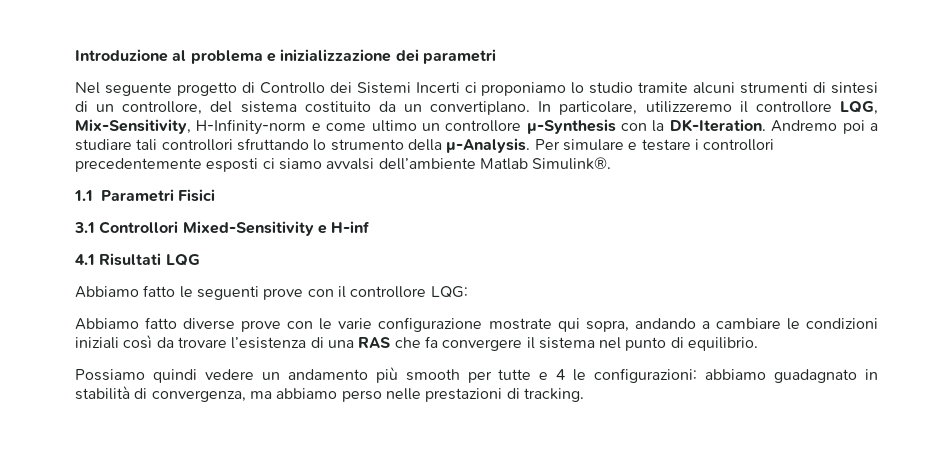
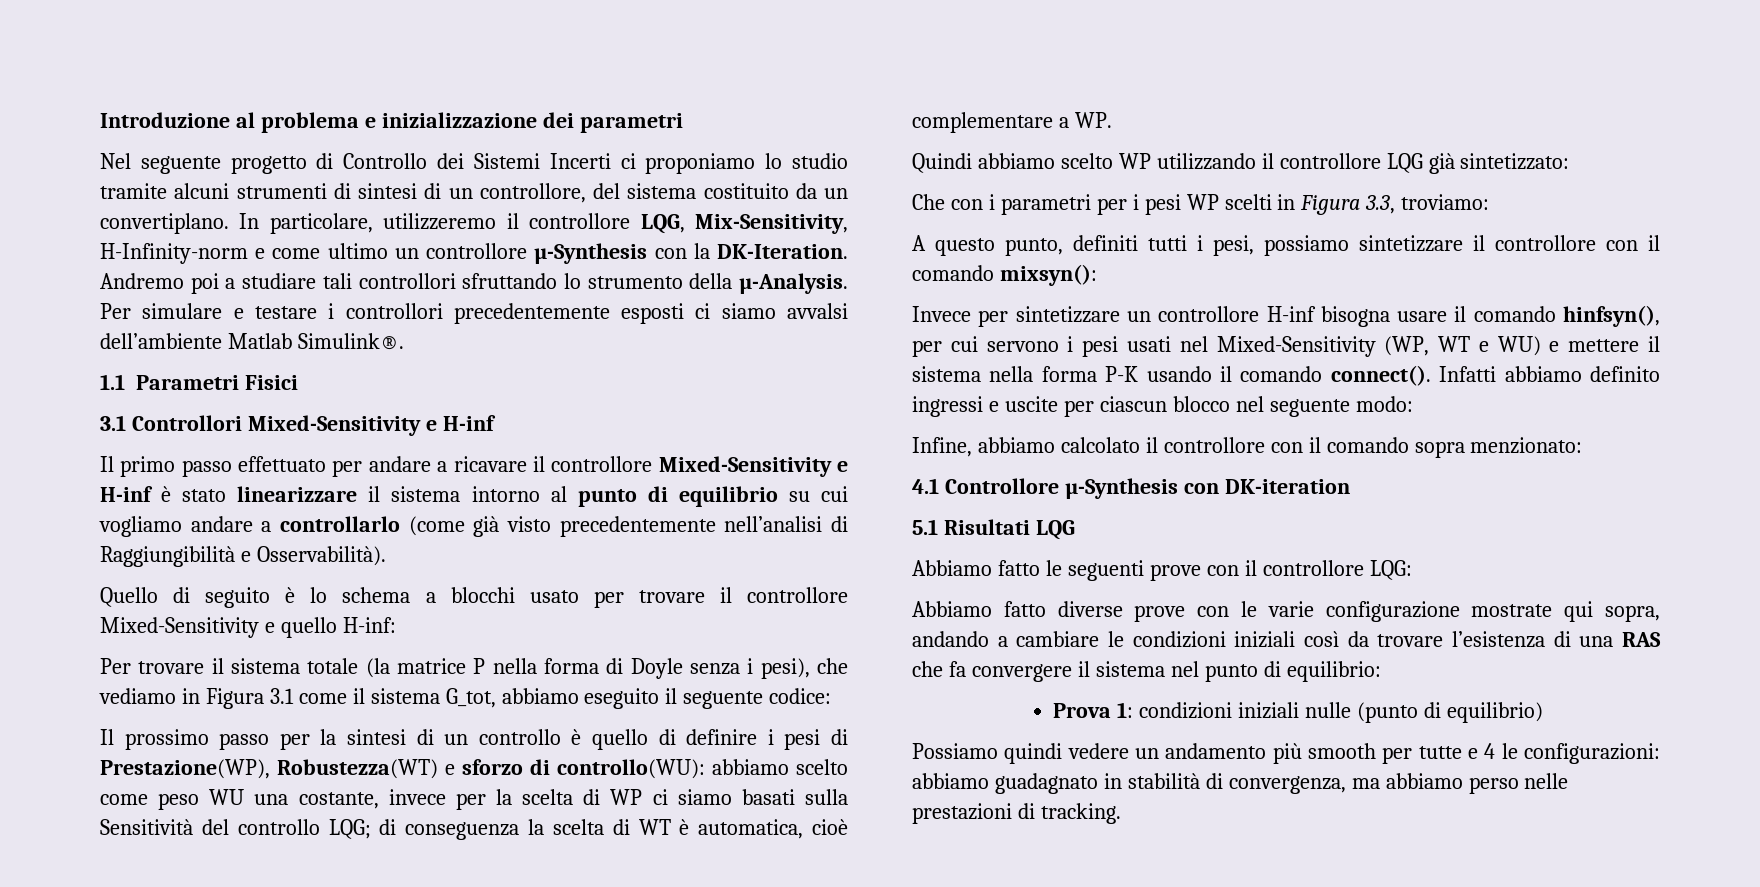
[75,254,95,265] 4.1 -> [100,456,849,477] [100,486,848,507] [99,516,848,537] [100,546,386,567] [100,587,849,608] [100,617,396,638] [100,658,849,679] [99,688,832,709] [100,729,849,750] [100,759,848,779] [100,789,848,810] [100,819,849,840] [912,112,1112,133] [912,153,1570,174] [912,194,1490,215] [912,235,1660,256] [912,264,1097,286] [912,305,1660,327] [912,336,1661,357] [912,365,1660,386] [912,396,1413,417] [912,437,1583,458] [912,478,1350,499] [912,519,938,535] Il primo passo effettuato per andare a ricavare il controllore Mixed-Sensitivity e H-inf è stato linearizzare il sistema intorno al punto di equilibrio su cui vogliamo andare a controllarlo (come già visto precedentemente nell’analisi di Raggiungibilità e Osservabilità). // Quello di seguito è lo schema a blocchi usato per trovare il controllore Mixed-Sensitivity e quello H-inf: // Per trovare il sistema totale (la matrice P nella forma di Doyle senza i pesi), che vediamo in Figura 3.1 come il sistema G_tot, abbiamo eseguito il seguente codice: // Il prossimo passo per la sintesi di un controllo è quello di definire i pesi di Prestazione(WP), Robustezza(WT) e sforzo di controllo(WU): abbiamo scelto come peso WU una costante, invece per la scelta di WP ci siamo basati sulla Sensitività del controllo LQG; di conseguenza la scelta di WT è automatica, cioè complementare a WP. // Quindi abbiamo scelto WP utilizzando il controllore LQG già sintetizzato: // Che con i parametri per i pesi WP scelti in Figura 3.3, troviamo: // A questo punto, definiti tutti i pesi, possiamo sintetizzare il controllore con il comando mixsyn(): // Invece per sintetizzare un controllore H-inf bisogna usare il comando hinfsyn(), per cui servono i pesi usati nel Mixed-Sensitivity (WP, WT e WU) e mettere il sistema nella forma P-K usando il comando connect(). Infatti abbiamo definito ingressi e uscite per ciascun blocco nel seguente modo: // Infine, abbiamo calcolato il controllore con il comando sopra menzionato: // 4.1 Controllore µ-Synthesis con DK-iteration // 5.1
[688,337,759,351] equilibrio. -> [1286,661,1381,682] [1053,702,1543,723] equilibrio: // Prova 1: condizioni iniziali nulle (punto di equilibrio)

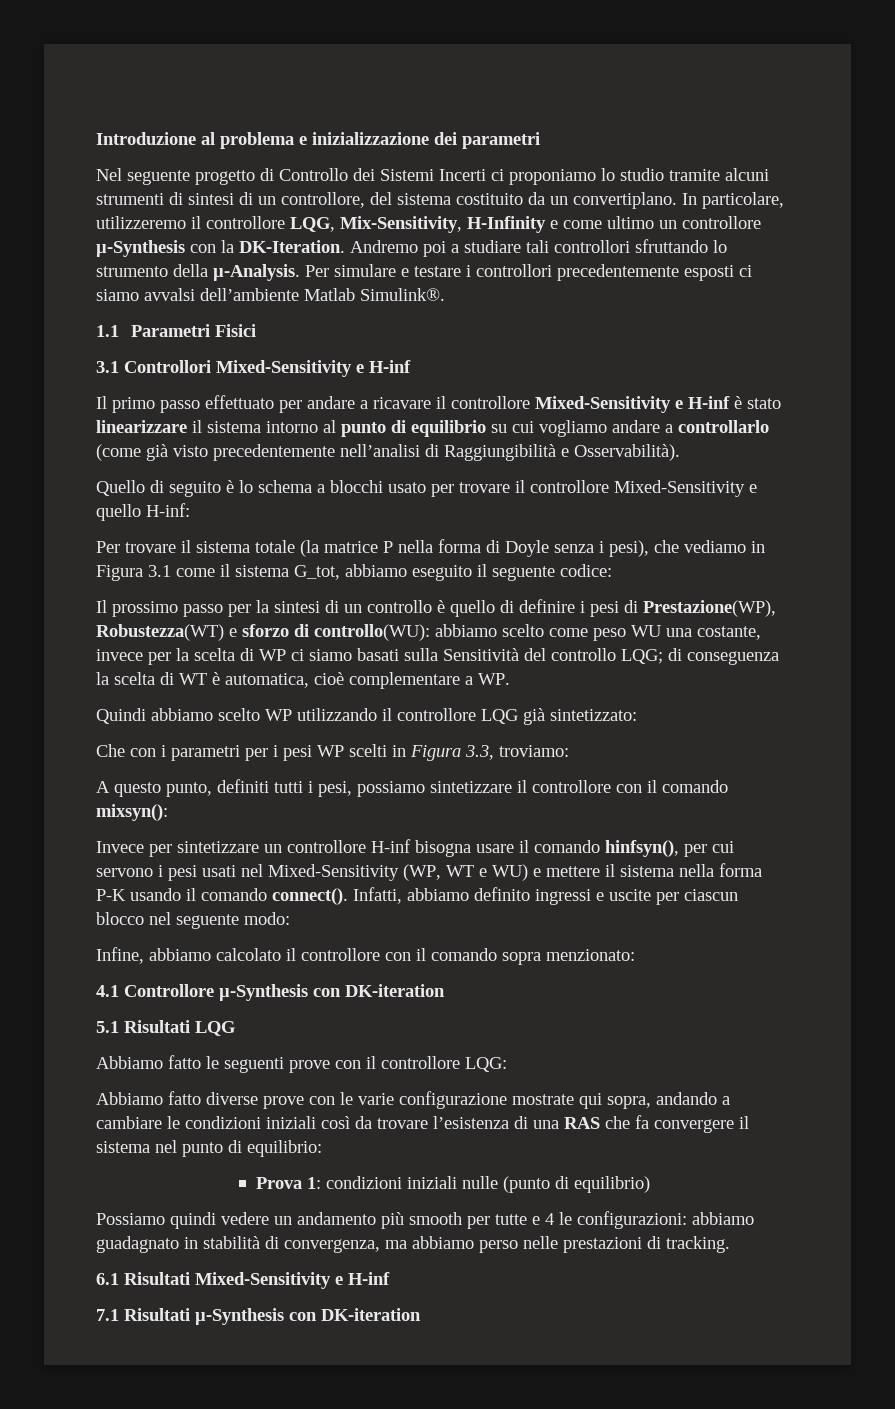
[100,243,248,264] H-Infinity-norm -> [467,216,546,233] H-Infinity
[1439,366,1497,382] Infatti -> [353,887,402,904] Infatti,
(1121, 813) none -> [96,1272,390,1289] [96,1308,421,1325] // 6.1 Risultati Mixed-Sensitivity e H-inf // 7.1 Risultati µ-Synthesis con DK-iteration

